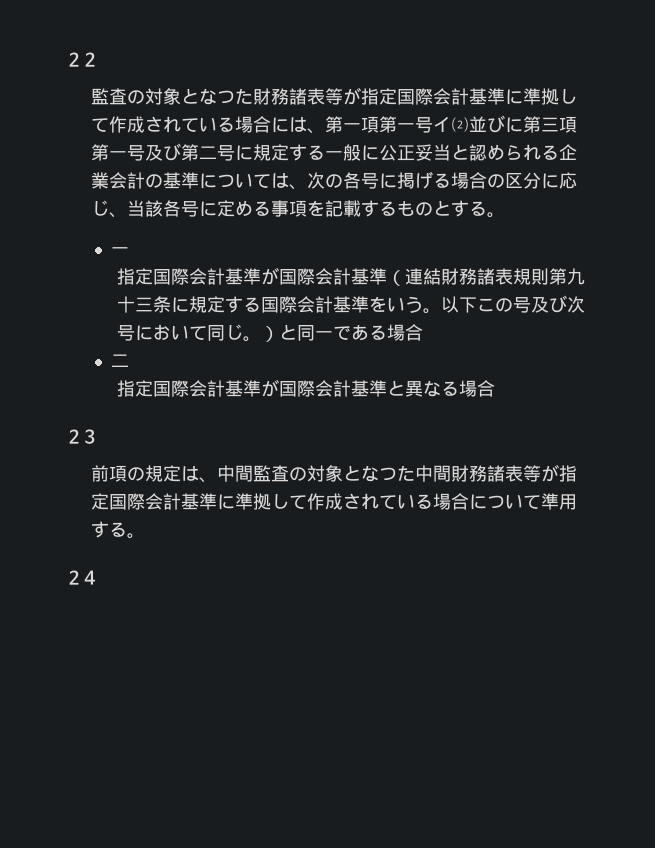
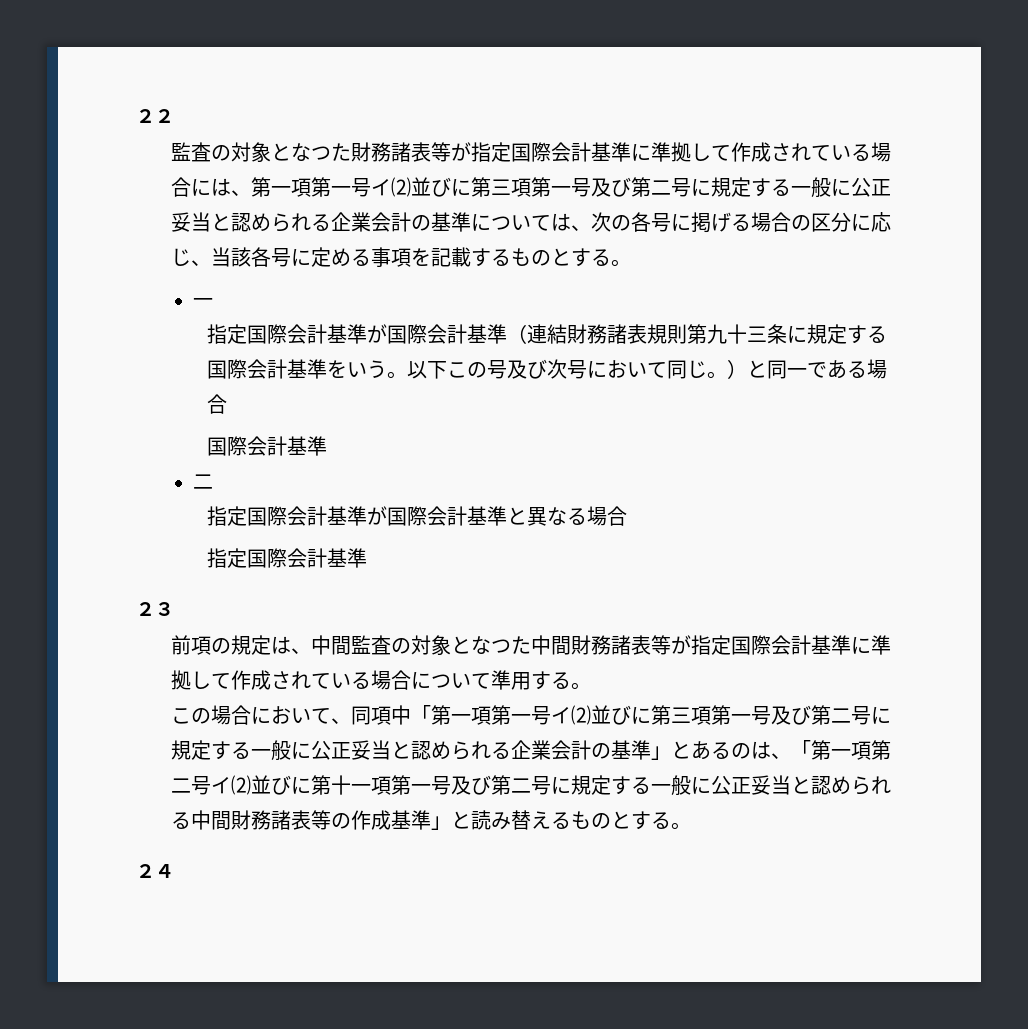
(423, 332) none -> [206,436,327,456] // 国際会計基準
(495, 388) none -> [206,548,367,568] // 指定国際会計基準
(146, 536) none -> [171,705,892,725] [171,740,892,760] [171,775,892,795] [171,810,692,830] // この場合において、同項中「第一項第一号イ⑵並びに第三項第一号及び第二号に規定する一般に公正妥当と認められる企業会計の基準」とあるのは、「第一項第二号イ⑵並びに第十一項第一号及び第二号に規定する一般に公正妥当と認められる中間財務諸表等の作成基準」と読み替えるものとする。

